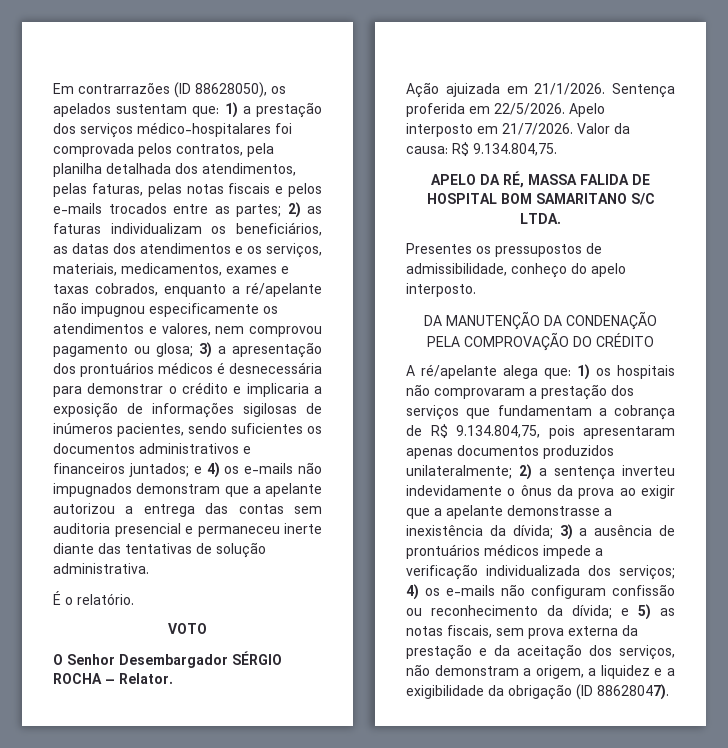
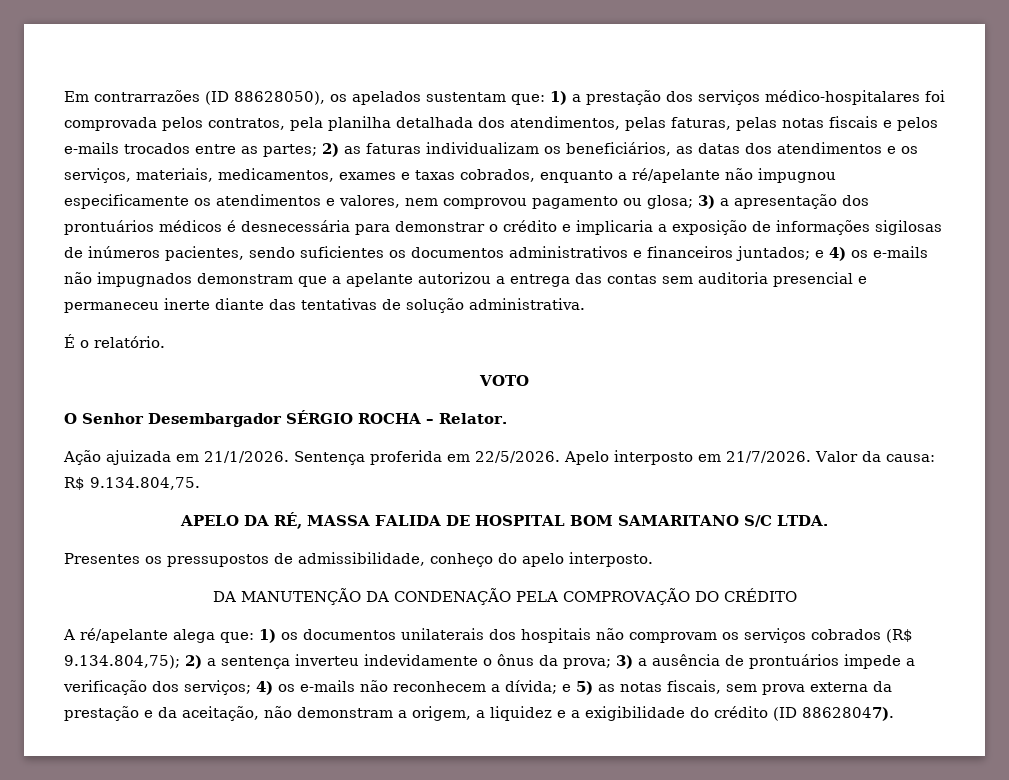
[617,365,675,379] [406,384,634,400] [406,405,675,420] [406,424,675,439] [406,445,614,459] [406,465,512,479] hospitais não comprovaram a prestação dos serviços que fundamentam a cobrança de R$ 9.134.804,75, pois apresentaram apenas documentos produzidos unilateralmente; -> [303,628,913,643] [64,655,180,669] documentos unilaterais dos hospitais não comprovam os serviços cobrados (R$ 9.134.804,75);
[578,485,675,499] [406,505,612,519] [406,525,553,539] prova ao exigir que a apelante demonstrasse a inexistência da dívida; -> [563,658,611,669] prova;
[484,544,539,556] médicos -> (839, 661) none
[486,565,580,576] individualizada -> (147, 687) none
[531,584,675,599] [406,605,563,616] configuram confissão ou reconhecimento da -> [393,681,500,692] reconhecem a
[517,644,675,660] aceitação dos serviços, -> [182,706,259,721] aceitação,
[488,684,572,700] da obrigação -> [690,706,768,718] do crédito

